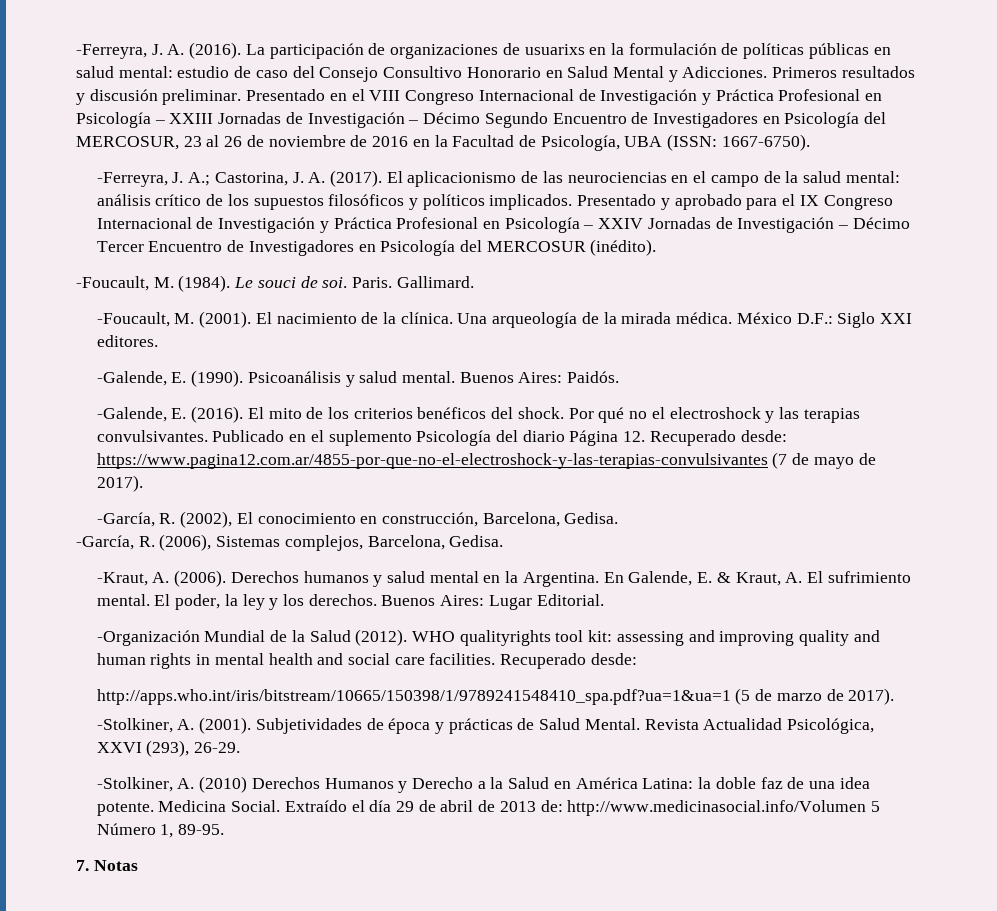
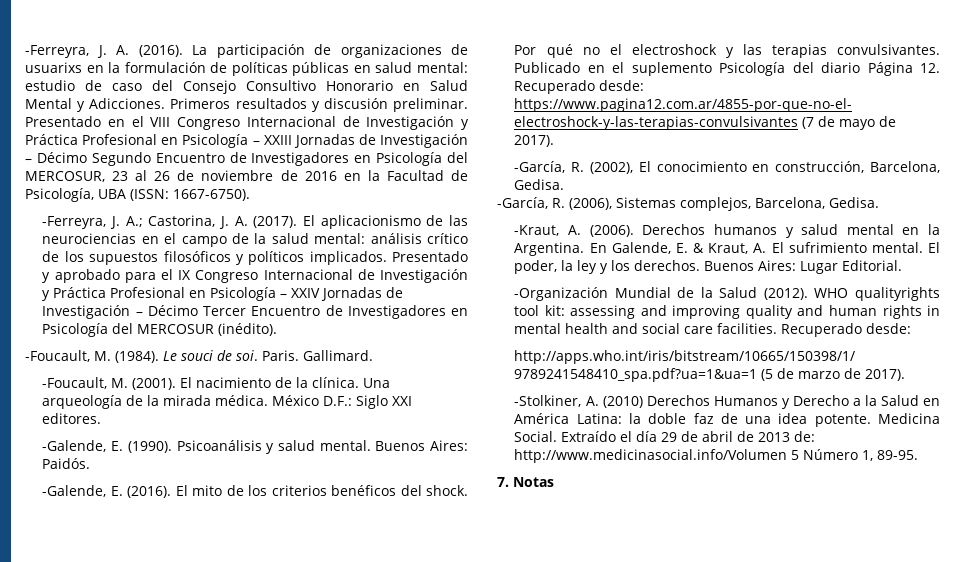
[96,717,875,734] [96,740,241,757] // -Stolkiner, A. (2001). Subjetividades de época y prácticas de Salud Mental. Revista Actualidad Psicológica, XXVI (293), 26-29. -> (906, 375) none

